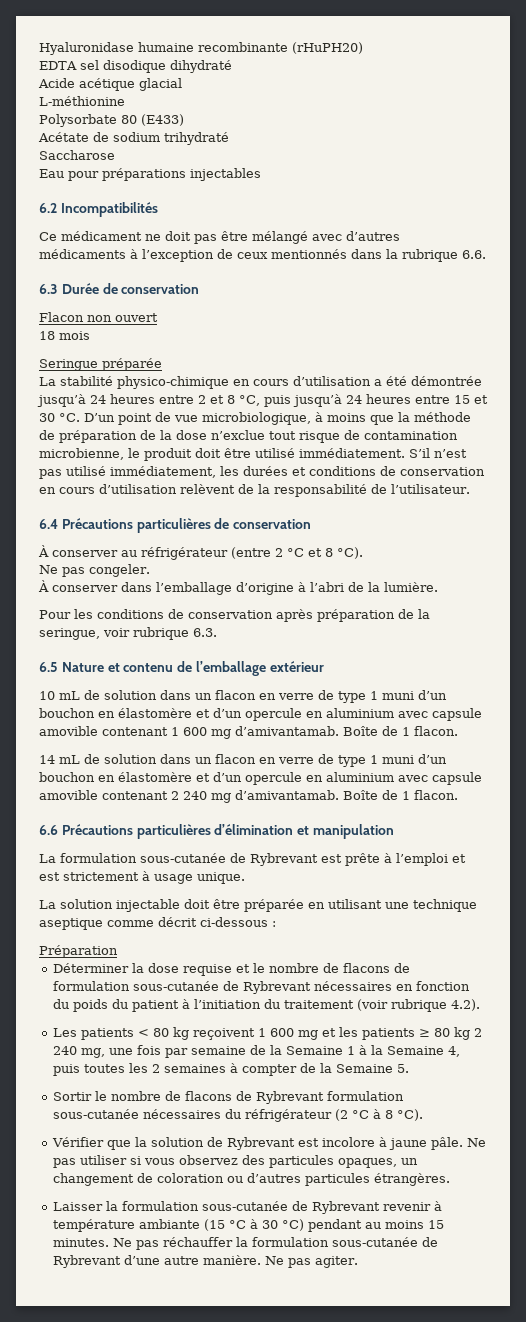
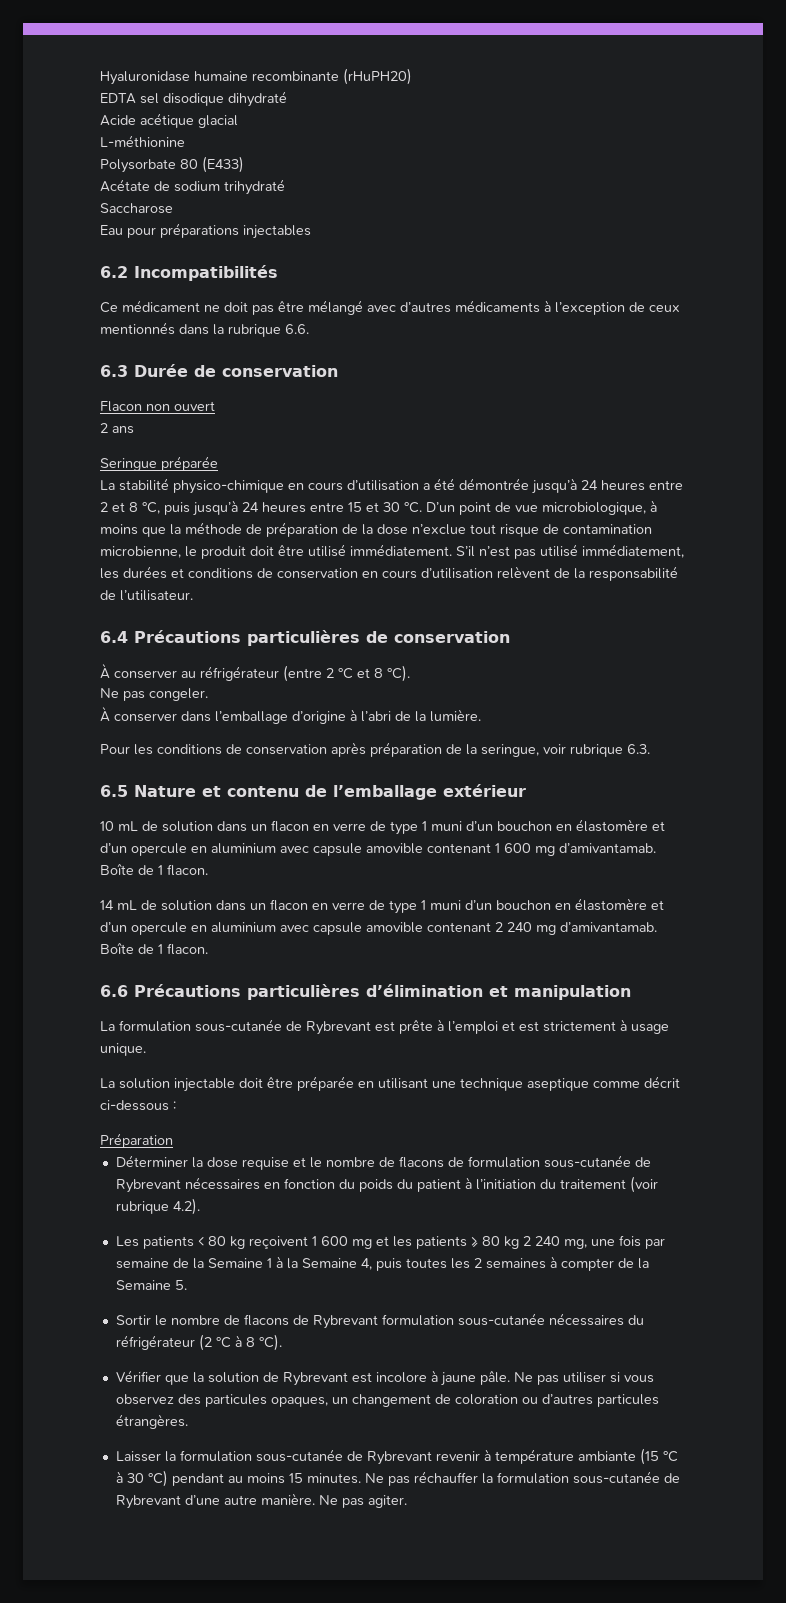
[39,331,90,340] 18 mois -> [100,423,134,434] 2 ans

